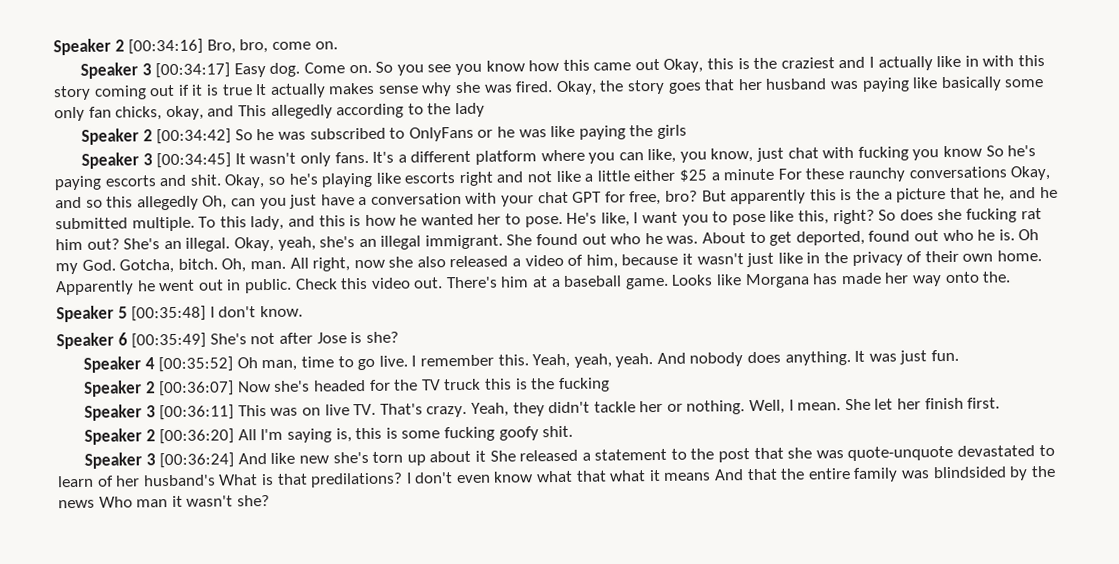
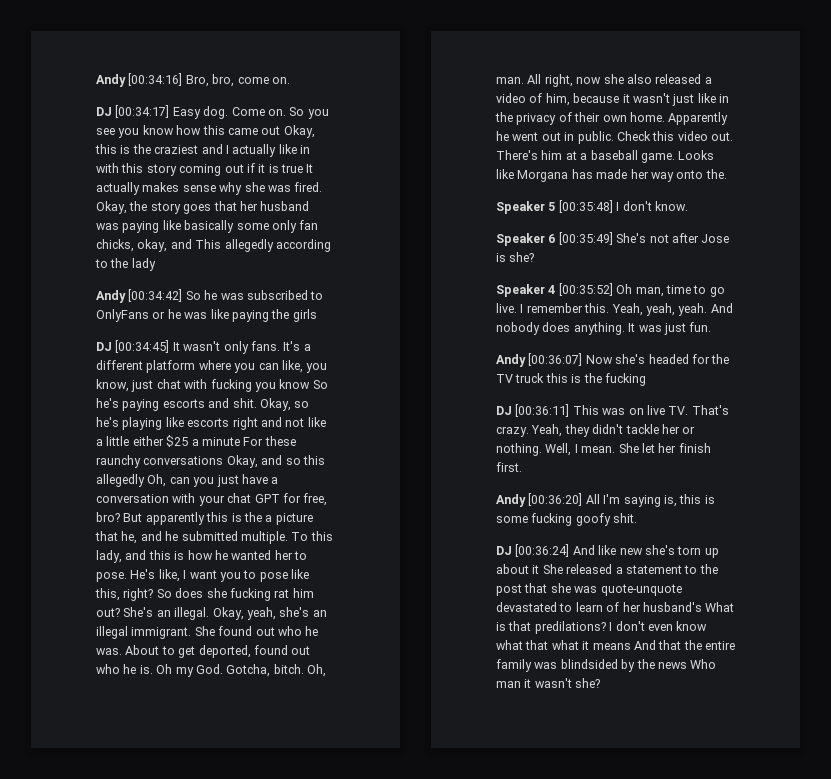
[53,38,125,56] Speaker 2 -> [96,74,126,87] Andy
[80,62,152,79] Speaker 3 -> [96,107,112,116] DJ
[81,128,153,145] Speaker 2 -> [96,290,126,303] Andy
[81,152,153,169] Speaker 3 -> [96,342,112,351] DJ
[83,380,156,397] Speaker 2 -> [496,354,526,367] Andy
[84,404,156,421] Speaker 3 -> [496,406,512,415] DJ
[84,428,156,445] Speaker 2 -> [496,494,526,507] Andy
[84,452,156,469] Speaker 3 -> [496,546,512,555] DJ

